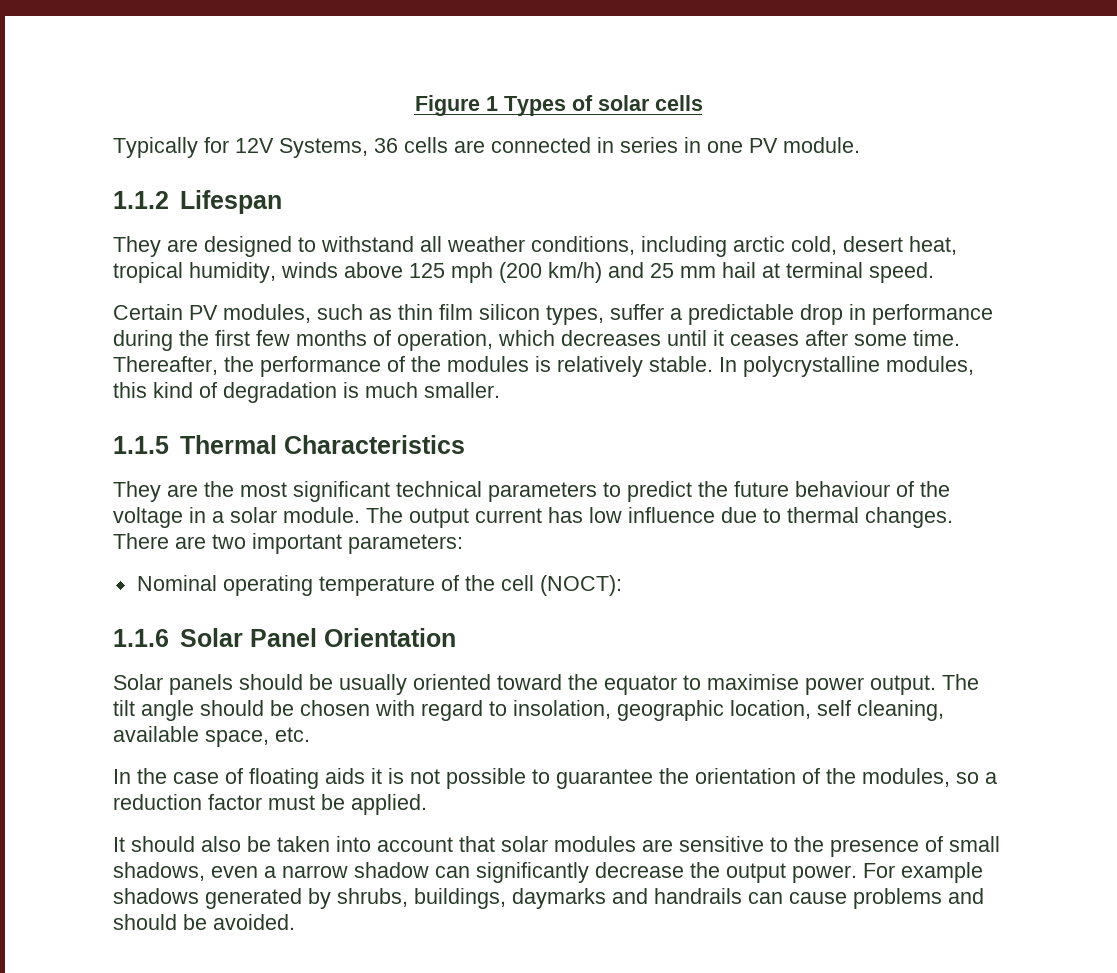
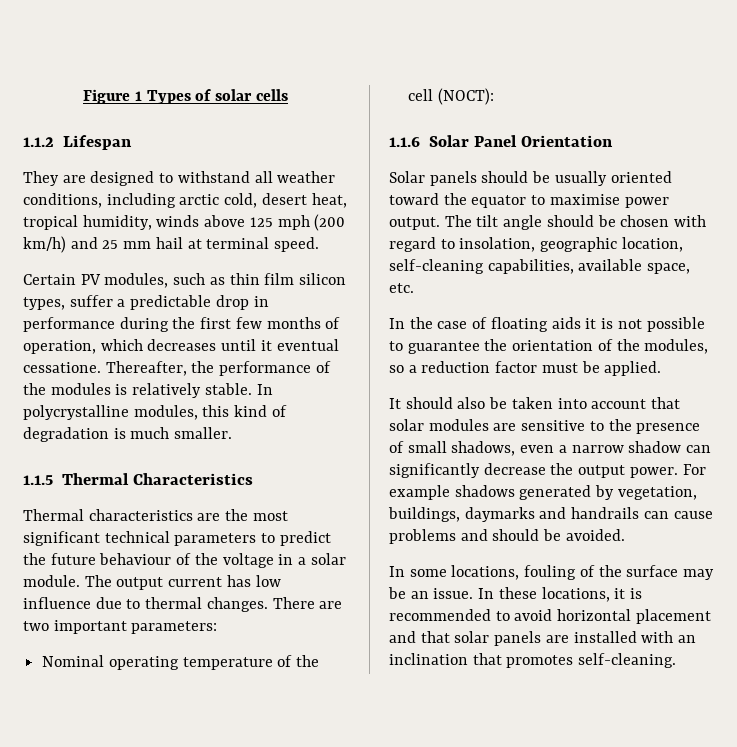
[113,137,860,158] // Typically for 12V Systems, 36 cells are connected in series in one PV module. -> (288, 95) none
[730,330,960,346] ceases after some time. -> [276,339,339,351] [23,362,101,373] eventual cessatione.
[113,481,161,502] They -> [23,509,193,521] Thermal characteristics
[817,700,944,721] self cleaning, -> [389,259,574,274] self-cleaning capabilities,
[337,888,408,907] shrubs, -> [617,486,697,500] vegetation,
(295, 922) none -> [389,565,715,580] [388,587,643,602] [389,609,711,624] [389,631,697,646] [389,653,677,668] // In some locations, fouling of the surface may be an issue. In these locations, it is recommended to avoid horizontal placement and that solar panels are installed with an inclination that promotes self-cleaning.

